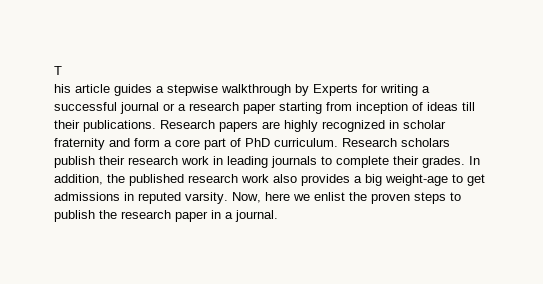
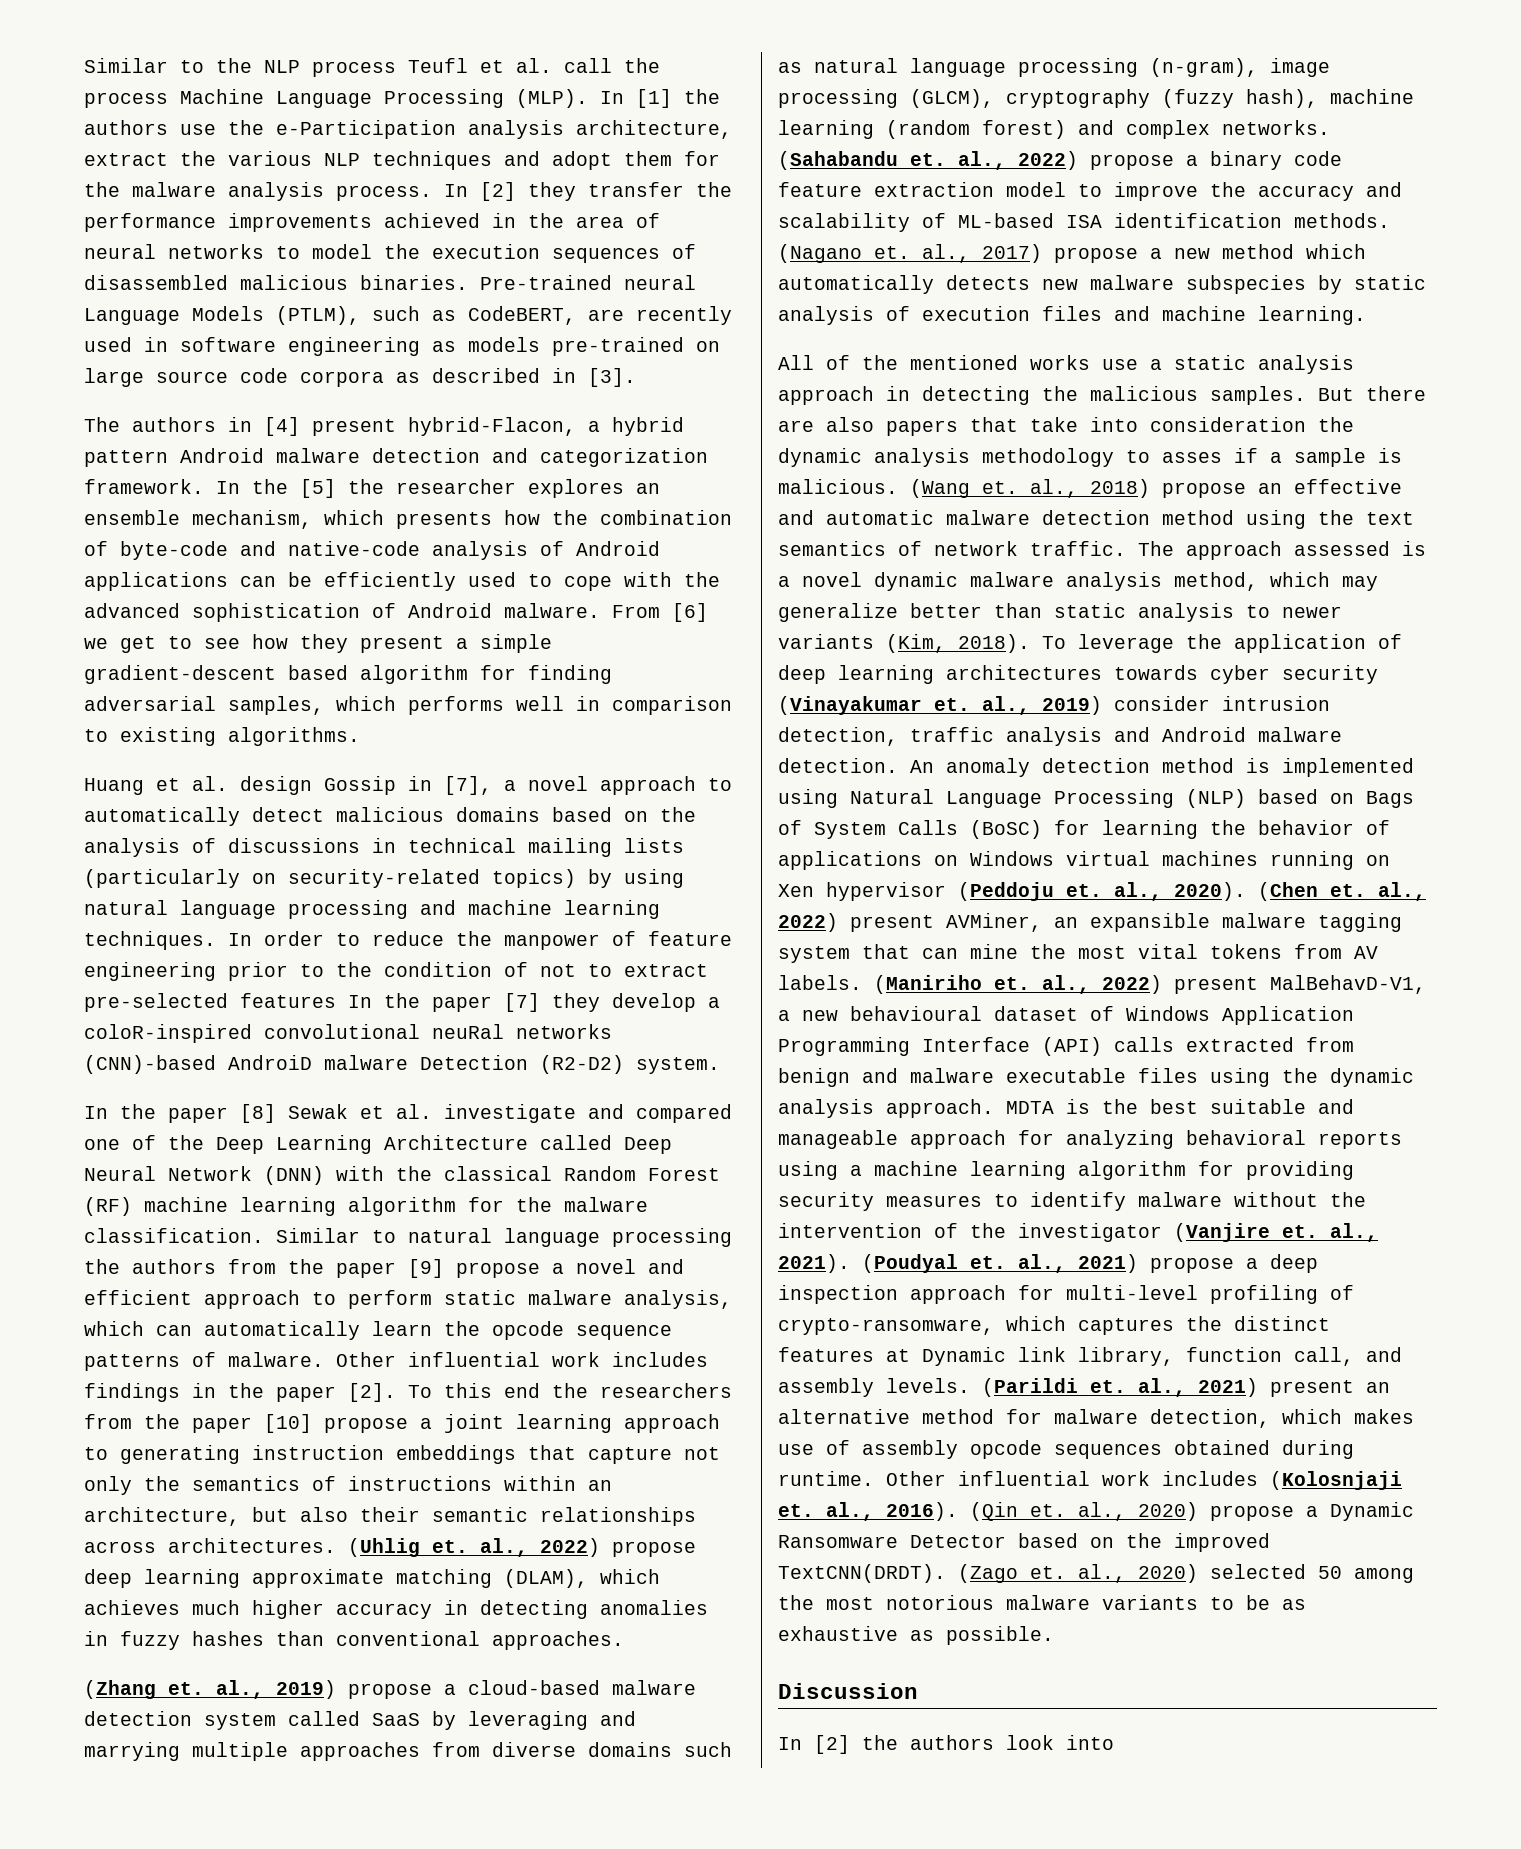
[54,66,62,75] [54,84,430,96] [54,102,475,114] [54,120,446,132] [54,138,450,150] [54,156,480,168] [54,174,485,186] [54,192,461,204] [54,210,278,222] T // his article guides a stepwise walkthrough by Experts for writing a successful journal or a research paper starting from inception of ideas till their publications. Research papers are highly recognized in scholar fraternity and form a core part of PhD curriculum. Research scholars publish their research work in leading journals to complete their grades. In addition, the published research work also provides a big weight-age to get admissions in reputed varsity. Now, here we enlist the proven steps to publish the research paper in a journal. -> [84,58,660,77] [84,89,720,108] [84,120,732,139] [84,151,720,170] [84,182,732,201] [84,213,660,232] [84,244,696,263] [84,275,696,290] [84,306,732,325] [84,337,720,356] [84,368,636,387] [84,417,684,436] [84,448,708,467] [84,479,660,498] [84,510,732,529] [84,541,660,560] [84,572,720,591] [84,603,708,622] [84,634,552,653] [84,665,612,684] [84,696,732,715] [84,727,360,746] [84,776,732,795] [84,807,696,826] [84,838,684,857] [84,869,684,888] [84,900,660,919] [84,931,732,950] [84,962,708,981] [84,993,720,1012] [84,1024,612,1043] [84,1055,720,1074] [84,1104,732,1123] [84,1135,672,1154] [84,1166,720,1185] [84,1197,648,1216] [84,1228,732,1247] [84,1259,684,1278] [84,1290,732,1309] [84,1321,672,1340] [84,1352,708,1371] [84,1383,732,1402] [84,1414,720,1433] [84,1445,720,1464] [84,1476,612,1495] [84,1507,696,1526] [84,1538,696,1557] [84,1569,660,1588] [84,1600,708,1619] [84,1631,624,1650] [84,1680,696,1699] [84,1711,636,1730] [84,1742,732,1761] [778,58,1330,77] [778,89,1414,108] [778,120,1330,139] [778,151,1342,170] [778,182,1402,201] [778,213,1390,232] [778,244,1366,263] [778,275,1426,294] [778,306,1366,325] [778,355,1354,374] [778,386,1426,405] [778,417,1354,436] [778,448,1402,467] [778,479,1402,498] [778,510,1414,529] [778,541,1426,560] [778,572,1378,591] [778,603,1342,622] [778,634,1402,653] [778,665,1378,684] [778,696,1330,715] [778,727,1342,746] [778,758,1414,777] [778,789,1414,808] [778,820,1390,839] [778,851,1390,870] [778,882,1426,901] [778,913,1402,932] [778,944,1378,963] [778,975,1426,994] [778,1006,1354,1025] [778,1037,1354,1056] [778,1068,1414,1087] [778,1099,1354,1118] [778,1130,1402,1149] [778,1161,1354,1180] [778,1192,1366,1211] [778,1223,1378,1242] [778,1254,1318,1273] [778,1285,1354,1304] [778,1316,1330,1335] [778,1347,1402,1366] [778,1378,1390,1397] [778,1409,1414,1428] [778,1440,1354,1459] [778,1471,1402,1490] [778,1502,1414,1521] [778,1533,1270,1552] [778,1564,1414,1583] [778,1595,1306,1610] [778,1626,1054,1645] [778,1683,918,1699] [778,1735,1114,1754] Similar to the NLP process Teufl et al. call the process Machine Language Processing (MLP). In [1] the authors use the e-Participation analysis architecture, extract the various NLP techniques and adopt them for the malware analysis process. In [2] they transfer the performance improvements achieved in the area of neural networks to model the execution sequences of disassembled malicious binaries. Pre-trained neural Language Models (PTLM), such as CodeBERT, are recently used in software engineering as models pre-trained on large source code corpora as described in [3]. // The authors in [4] present hybrid-Flacon, a hybrid pattern Android malware detection and categorization framework. In the [5] the researcher explores an ensemble mechanism, which presents how the combination of byte-code and native-code analysis of Android applications can be efficiently used to cope with the advanced sophistication of Android malware. From [6] we get to see how they present a simple gradient-descent based algorithm for finding adversarial samples, which performs well in comparison to existing algorithms. // Huang et al. design Gossip in [7], a novel approach to automatically detect malicious domains based on the analysis of discussions in technical mailing lists (particularly on security-related topics) by using natural language processing and machine learning techniques. In order to reduce the manpower of feature engineering prior to the condition of not to extract pre-selected features In the paper [7] they develop a coloR-inspired convolutional neuRal networks (CNN)-based AndroiD malware Detection (R2-D2) system. // In the paper [8] Sewak et al. investigate and compared one of the Deep Learning Architecture called Deep Neural Network (DNN) with the classical Random Forest (RF) machine learning algorithm for the malware classification. Similar to natural language processing the authors from the paper [9] propose a novel and efficient approach to perform static malware analysis, which can automatically learn the opcode sequence patterns of malware. Other influential work includes findings in the paper [2]. To this end the researchers from the paper [10] propose a joint learning approach to generating instruction embeddings that capture not only the semantics of instructions within an architecture, but also their semantic relationships across architectures. (Uhlig et. al., 2022) propose deep learning approximate matching (DLAM), which achieves much higher accuracy in detecting anomalies in fuzzy hashes than conventional approaches. // (Zhang et. al., 2019) propose a cloud-based malware detection system called SaaS by leveraging and marrying multiple approaches from diverse domains such as natural language processing (n-gram), image processing (GLCM), cryptography (fuzzy hash), machine learning (random forest) and complex networks. (Sahabandu et. al., 2022) propose a binary code feature extraction model to improve the accuracy and scalability of ML-based ISA identification methods. (Nagano et. al., 2017) propose a new method which automatically detects new malware subspecies by static analysis of execution files and machine learning. // All of the mentioned works use a static analysis approach in detecting the malicious samples. But there are also papers that take into consideration the dynamic analysis methodology to asses if a sample is malicious. (Wang et. al., 2018) propose an effective and automatic malware detection method using the text semantics of network traffic. The approach assessed is a novel dynamic malware analysis method, which may generalize better than static analysis to newer variants (Kim, 2018). To leverage the application of deep learning architectures towards cyber security (Vinayakumar et. al., 2019) consider intrusion detection, traffic analysis and Android malware detection. An anomaly detection method is implemented using Natural Language Processing (NLP) based on Bags of System Calls (BoSC) for learning the behavior of applications on Windows virtual machines running on Xen hypervisor (Peddoju et. al., 2020). (Chen et. al., 2022) present AVMiner, an expansible malware tagging system that can mine the most vital tokens from AV labels. (Maniriho et. al., 2022) present MalBehavD-V1, a new behavioural dataset of Windows Application Programming Interface (API) calls extracted from benign and malware executable files using the dynamic analysis approach. MDTA is the best suitable and manageable approach for analyzing behavioral reports using a machine learning algorithm for providing security measures to identify malware without the intervention of the investigator (Vanjire et. al., 2021). (Poudyal et. al., 2021) propose a deep inspection approach for multi-level profiling of crypto-ransomware, which captures the distinct features at Dynamic link library, function call, and assembly levels. (Parildi et. al., 2021) present an alternative method for malware detection, which makes use of assembly opcode sequences obtained during runtime. Other influential work includes (Kolosnjaji et. al., 2016). (Qin et. al., 2020) propose a Dynamic Ransomware Detector based on the improved TextCNN(DRDT). (Zago et. al., 2020) selected 50 among the most notorious malware variants to be as exhaustive as possible. // Discussion // In [2] the authors look into

